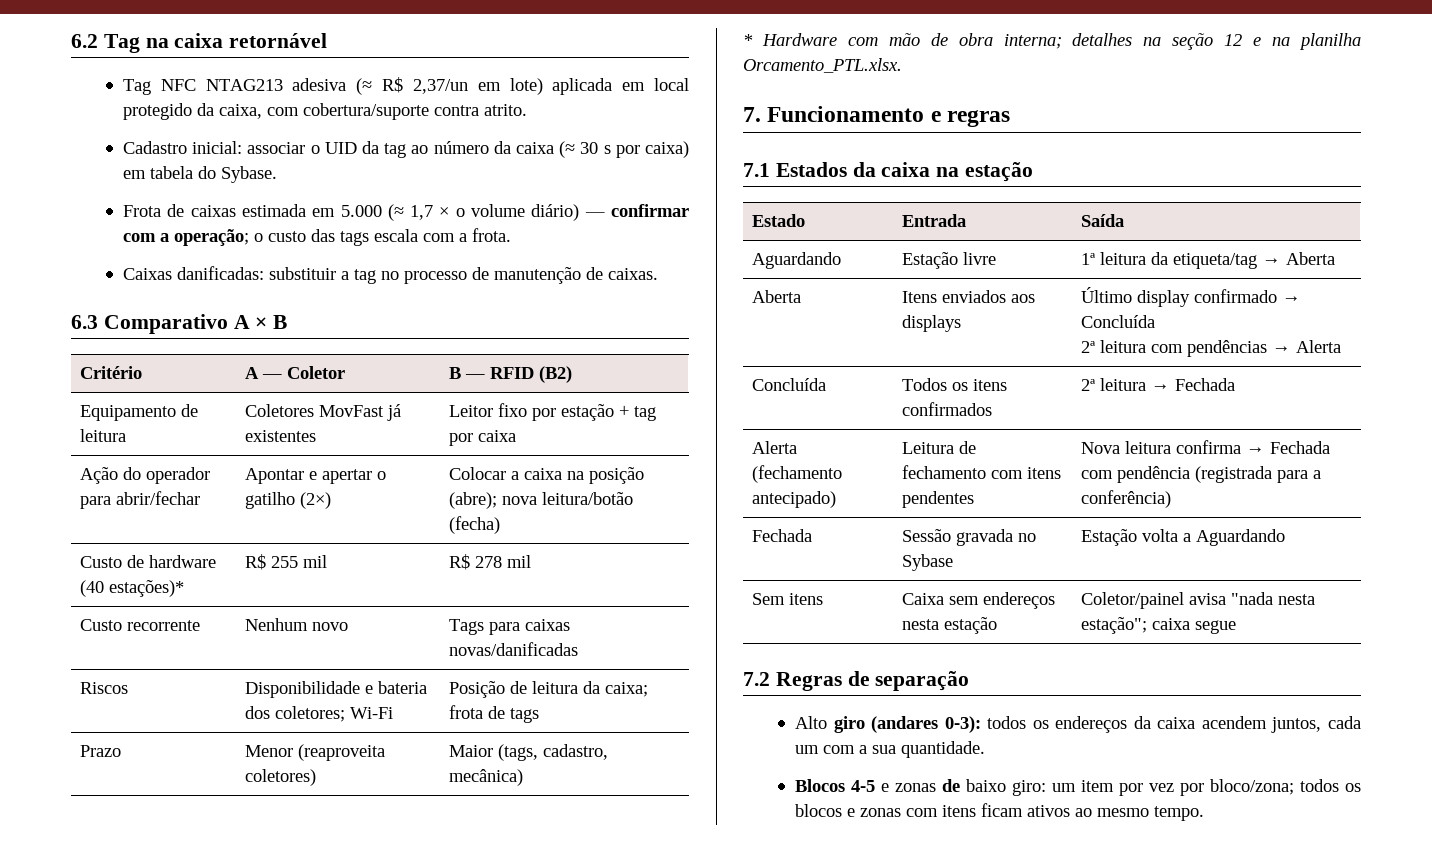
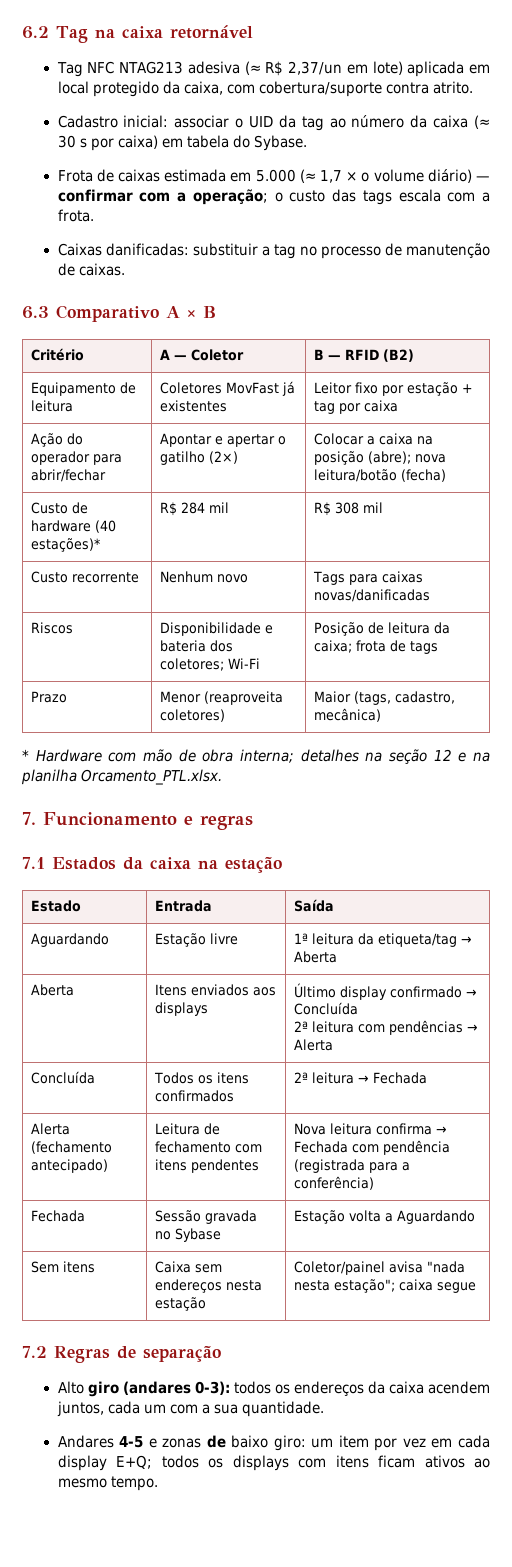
[270,556,298,568] 255 -> [181,502,206,514] 284
[474,556,502,568] 278 -> [335,502,360,514] 308
[795,779,846,792] Blocos -> [57,1435,114,1448] Andares
[1180,779,1362,796] [795,804,902,817] por bloco/zona; todos os blocos e zonas -> [431,1435,490,1448] [57,1455,289,1471] em cada display E+Q; todos os displays

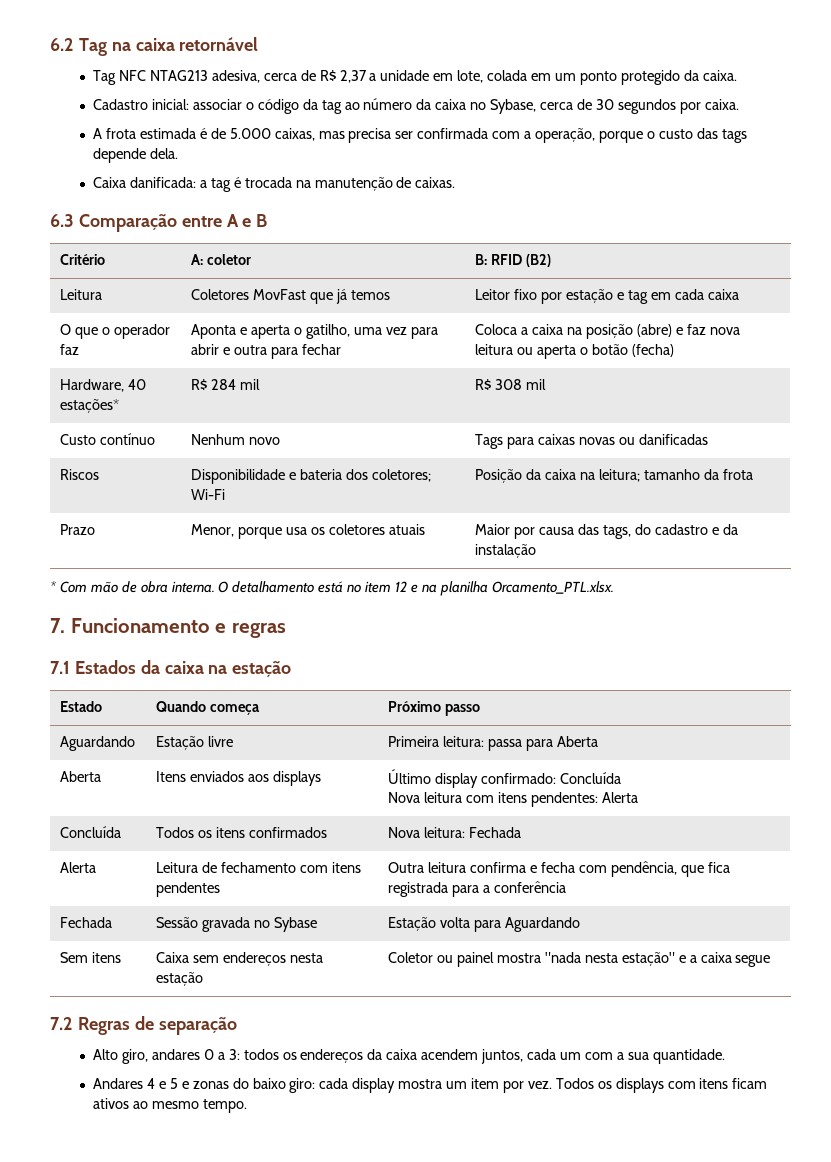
[187,61,490,77] [57,81,473,97] adesiva (≈ R$ 2,37/un em lote) aplicada em local protegido da caixa, com cobertura/suporte contra atrito. -> [211,70,737,85] adesiva, cerca de R$ 2,37 a unidade em lote, colada em um ponto protegido da caixa.
[248,116,273,128] UID -> [257,99,299,114] código
[474,115,491,129] [57,135,307,151] [57,169,491,183] [57,189,490,205] [57,209,94,222] [57,243,491,259] [57,263,125,276] [22,305,216,322] [31,348,85,361] [160,349,245,361] [314,349,342,360] (≈ 30 s por caixa) em tabela do Sybase. // Frota de caixas estimada em 5.000 (≈ 1,7 × o volume diário) — confirmar com a operação; o custo das tags escala com a frota. // Caixas danificadas: substituir a tag no processo de manutenção de caixas. // 6.3 Comparativo A × B // Critério | A — Coletor | B — -> [470,99,739,114] [93,128,747,143] [93,148,179,163] [93,177,456,192] [50,214,268,232] [60,254,106,265] [191,254,252,265] [475,254,488,265] no Sybase, cerca de 30 segundos por caixa. // A frota estimada é de 5.000 caixas, mas precisa ser confirmada com a operação, porque o custo das tags depende dela. // Caixa danificada: a tag é trocada na manutenção de caixas. // 6.3 Comparação entre A e B // Critério | A: coletor | B:
[31,382,137,396] [31,400,74,412] Equipamento de leitura -> [60,289,103,300] Leitura
[282,381,296,396] [160,400,228,412] já existentes -> [310,289,390,304] que já temos
[462,384,474,393] [314,400,399,414] [31,433,84,447] [31,451,123,465] [31,469,107,482] [160,433,287,447] [160,451,239,465] [314,433,434,445] [314,451,447,465] [314,469,447,482] [31,502,89,514] [31,520,117,533] [31,538,101,552] + tag por caixa // Ação do operador para abrir/fechar | Apontar e apertar o gatilho (2×) | Colocar a caixa na posição (abre); nova leitura/botão (fecha) // Custo de hardware (40 estações)* -> [616,289,739,304] [60,324,171,339] [60,344,80,355] [191,324,438,339] [191,344,341,359] [475,324,740,339] [475,344,674,359] [60,379,147,392] [60,399,120,413] e tag em cada caixa // O que o operador faz | Aponta e aperta o gatilho, uma vez para abrir e outra para fechar | Coloca a caixa na posição (abre) e faz nova leitura ou aperta o botão (fecha) // Hardware, 40 estações*
[72,572,140,583] recorrente -> [100,433,156,445] contínuo
[314,589,431,602] novas/danificadas -> [579,434,708,445] novas ou danificadas
[368,622,451,634] [314,640,439,654] de leitura da caixa; frota de tags -> [526,469,753,482] da caixa na leitura; tamanho da frota
[160,691,284,705] [160,709,226,722] [314,691,456,705] [314,708,382,722] Menor (reaproveita coletores) | Maior (tags, cadastro, mecânica) -> [191,524,425,539] [475,524,738,539] [475,544,537,558] Menor, porque usa os coletores atuais | Maior por causa das tags, do cadastro e da instalação
[35,749,137,762] Hardware com -> [59,581,87,593] Com
[239,749,428,764] interna; detalhes na seção -> [171,581,392,593] interna. O detalhamento está no item
[155,900,213,912] [294,899,335,912] Entrada | Saída -> [156,701,261,715] [388,701,481,716] Quando começa | Próximo passo
[294,933,473,947] 1ª leitura da etiqueta/tag → -> [388,736,554,751] Primeira leitura: passa para
[390,986,478,998] confirmado → -> [481,773,557,784] confirmado:
[294,1021,309,1032] 2ª -> [388,792,421,803] Nova
[389,1020,479,1035] pendências → -> [498,792,598,807] itens pendentes:
[294,1072,370,1084] 2ª leitura → -> [388,827,466,838] Nova leitura:
[31,1141,113,1154] [31,1159,109,1173] (fechamento antecipado) -> (97, 867) none
[294,1123,327,1135] Nova -> [388,862,425,873] Outra
[436,1126,448,1134] [294,1140,451,1155] [294,1159,366,1173] → Fechada com pendência (registrada -> [530,861,730,877] [388,882,449,897] e fecha com pendência, que fica registrada
[294,1176,375,1190] conferência) -> [494,881,567,893] conferência
[385,1213,394,1222] a -> [474,920,502,932] para
[294,1261,466,1275] [294,1279,396,1293] Coletor/painel avisa "nada nesta estação"; -> [388,952,697,967] Coletor ou painel mostra "nada nesta estação" e a
[87,1381,230,1397] giro (andares 0-3): -> [122,1049,240,1064] giro, andares 0 a 3:
[119,1436,144,1448] 4-5 -> [147,1078,178,1089] 4 e 5
[206,1435,226,1448] de -> [232,1078,249,1089] do
[311,1435,490,1451] [57,1455,199,1471] um item por vez em cada display E+Q; todos -> [319,1078,594,1093] cada display mostra um item por vez. Todos

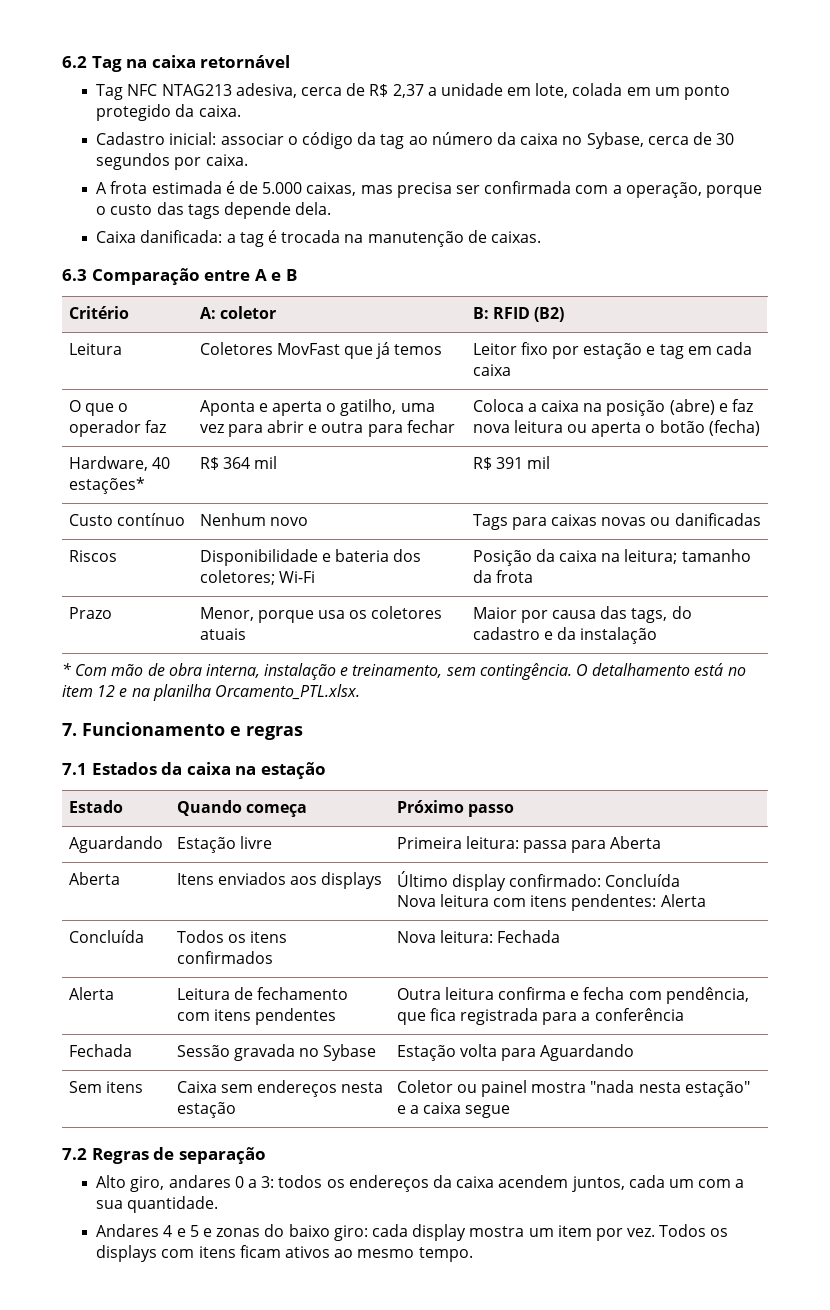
[211,379,237,390] 284 -> [222,457,250,469] 364
[495,379,523,390] 308 -> [495,457,523,469] 391
[171,581,215,593] interna. -> [205,663,572,680] interna, instalação e treinamento, sem contingência.

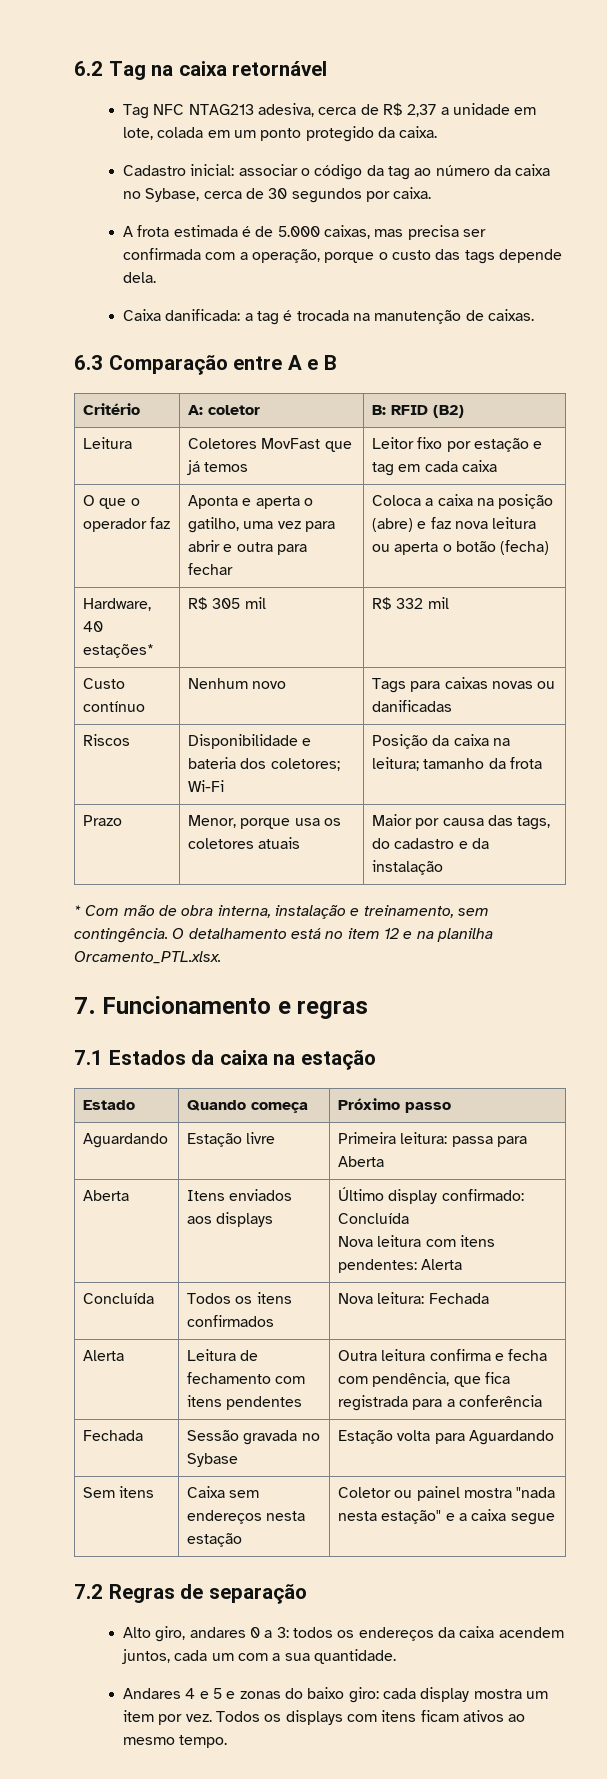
[222,457,250,469] 364 -> [212,598,241,609] 305
[495,457,523,469] 391 -> [396,598,424,609] 332

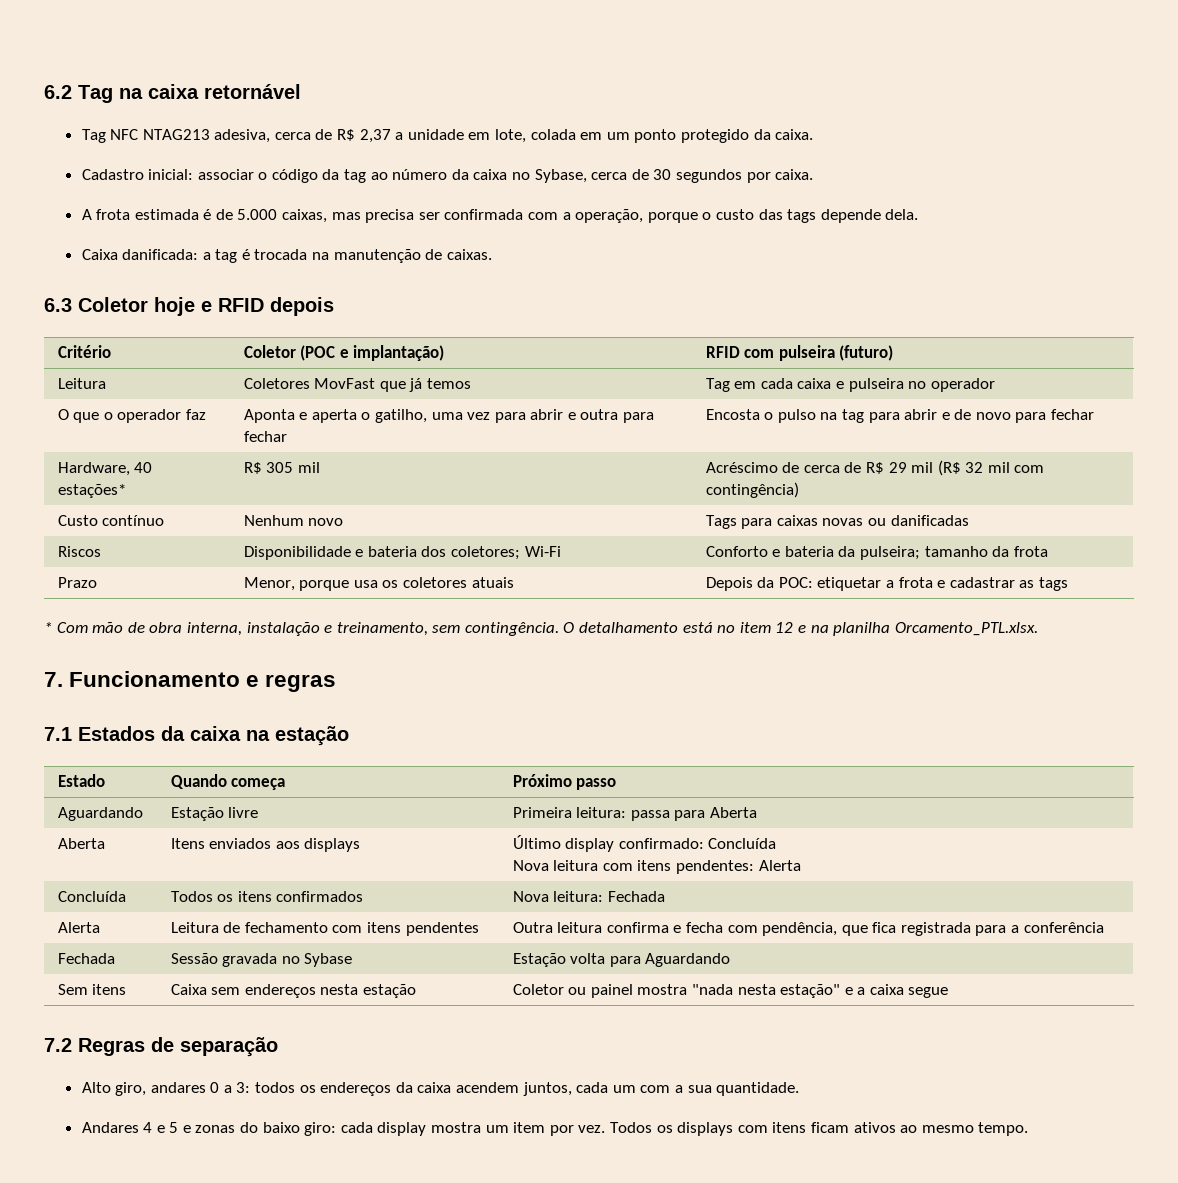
[108,355,337,375] [83,403,141,415] [188,405,261,415] [372,405,465,418] Comparação entre A e B // Critério | A: coletor | B: RFID (B2) -> [78,297,334,316] [57,345,111,358] [243,345,445,361] [705,345,894,361] Coletor hoje e RFID depois // Critério | Coletor (POC e implantação) | RFID com pulseira (futuro)
[372,437,543,452] [372,462,395,476] Leitor fixo por estação e tag -> [705,378,730,392] Tag
(497, 466) none -> [835,378,995,392] e pulseira no operador
[372,494,554,509] [372,517,537,532] [372,540,550,555] Coloca a caixa na posição (abre) e faz nova leitura ou aperta o botão (fecha) -> [705,409,1095,423] Encosta o pulso na tag para abrir e de novo para fechar
[372,597,449,610] R$ 332 mil -> [705,460,1045,476] [705,482,799,498] Acréscimo de cerca de R$ 29 mil (R$ 32 mil com contingência)
[372,734,510,749] [372,757,420,771] Posição da caixa na leitura; -> [705,546,920,560] Conforto e bateria da pulseira;
[372,814,551,830] [372,838,489,849] [372,860,444,875] Maior por causa das tags, do cadastro e da instalação -> [705,577,1068,591] Depois da POC: etiquetar a frota e cadastrar as tags

